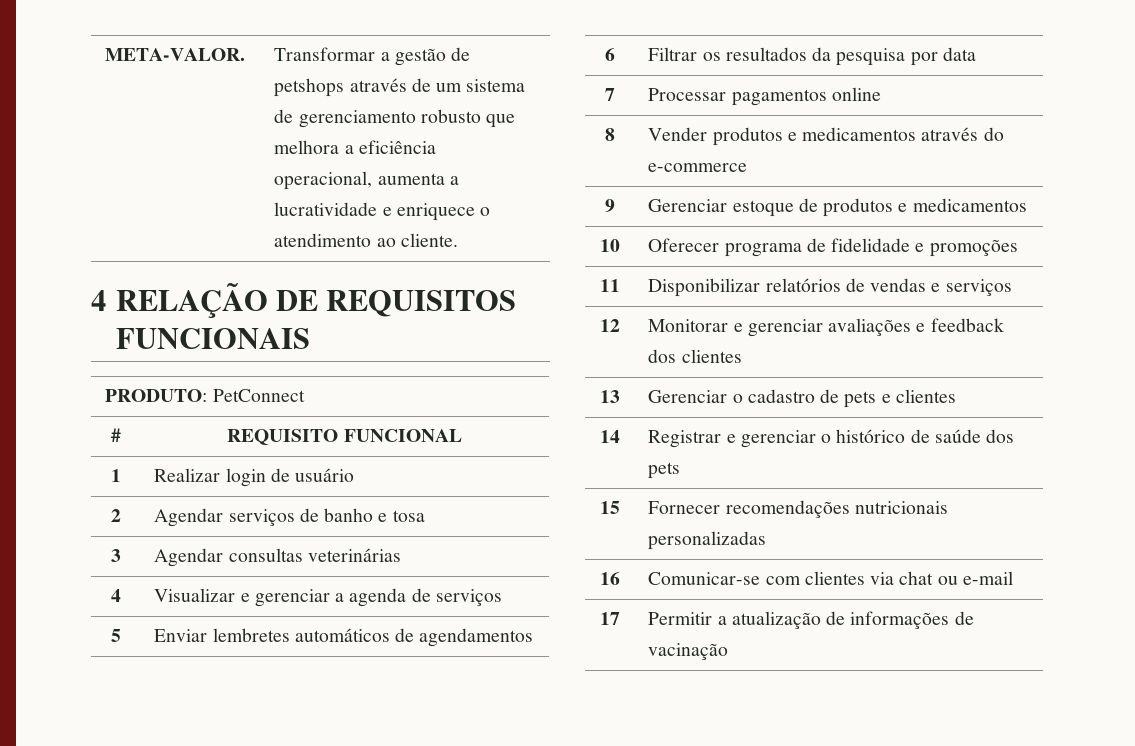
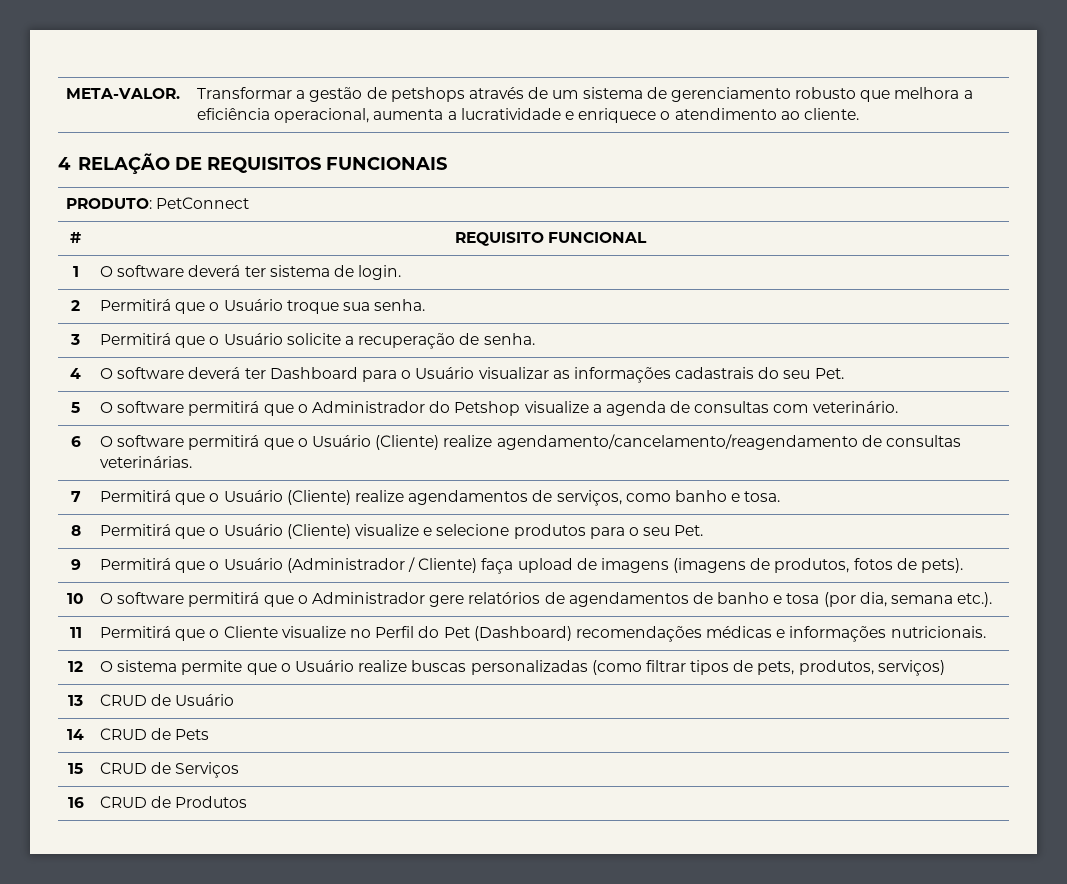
[154,468,355,487] [111,509,121,522] [154,508,425,527] [111,549,121,562] [154,548,401,567] [111,589,121,602] [154,588,502,607] [111,629,121,642] [154,628,534,647] [605,48,615,61] [648,47,976,66] [605,88,615,101] [648,87,881,106] [605,128,615,141] [648,127,1004,146] [648,163,748,172] [605,199,615,212] [648,198,1027,217] [600,239,620,252] [648,238,1018,257] [600,279,620,292] [648,278,1012,297] [600,319,620,332] [648,318,1004,337] [648,349,742,363] [600,390,620,403] [648,389,956,408] [600,430,620,443] [648,429,1015,448] [648,462,681,479] [600,501,620,514] [648,500,948,518] [648,531,767,550] [600,572,620,585] [648,571,1013,585] [600,612,620,625] [648,611,974,629] [648,643,729,660] Realizar login de usuário // 2 | Agendar serviços de banho e tosa // 3 | Agendar consultas veterinárias // 4 | Visualizar e gerenciar a agenda de serviços // 5 | Enviar lembretes automáticos de agendamentos // 6 | Filtrar os resultados da pesquisa por data // 7 | Processar pagamentos online // 8 | Vender produtos e medicamentos através do e-commerce // 9 | Gerenciar estoque de produtos e medicamentos // 10 | Oferecer programa de fidelidade e promoções // 11 | Disponibilizar relatórios de vendas e serviços // 12 | Monitorar e gerenciar avaliações e feedback dos clientes // 13 | Gerenciar o cadastro de pets e clientes // 14 | Registrar e gerenciar o histórico de saúde dos pets // 15 | Fornecer recomendações nutricionais personalizadas // 16 | Comunicar-se com clientes via chat ou e-mail // 17 | Permitir a atualização de informações de vacinação -> [100,265,402,280] [71,300,80,311] [100,299,426,314] [70,334,80,345] [100,333,535,349] [70,368,81,379] [100,367,844,383] [71,402,80,413] [100,401,898,416] [70,436,81,447] [100,434,961,450] [100,456,193,468] [70,491,81,502] [100,490,781,506] [70,525,81,536] [100,524,704,539] [70,559,81,570] [100,557,964,574] [67,593,84,604] [100,592,993,607] [69,627,82,638] [100,626,986,642] [68,661,83,672] [100,660,945,676] [68,695,83,706] [100,694,235,706] [67,729,84,740] [100,728,210,740] [68,763,83,774] [100,762,240,778] [67,797,84,808] [100,796,248,808] O software deverá ter sistema de login. // 2 | Permitirá que o Usuário troque sua senha. // 3 | Permitirá que o Usuário solicite a recuperação de senha. // 4 | O software deverá ter Dashboard para o Usuário visualizar as informações cadastrais do seu Pet. // 5 | O software permitirá que o Administrador do Petshop visualize a agenda de consultas com veterinário. // 6 | O software permitirá que o Usuário (Cliente) realize agendamento/cancelamento/reagendamento de consultas veterinárias. // 7 | Permitirá que o Usuário (Cliente) realize agendamentos de serviços, como banho e tosa. // 8 | Permitirá que o Usuário (Cliente) visualize e selecione produtos para o seu Pet. // 9 | Permitirá que o Usuário (Administrador / Cliente) faça upload de imagens (imagens de produtos, fotos de pets). // 10 | O software permitirá que o Administrador gere relatórios de agendamentos de banho e tosa (por dia, semana etc.). // 11 | Permitirá que o Cliente visualize no Perfil do Pet (Dashboard) recomendações médicas e informações nutricionais. // 12 | O sistema permite que o Usuário realize buscas personalizadas (como filtrar tipos de pets, produtos, serviços) // 13 | CRUD de Usuário // 14 | CRUD de Pets // 15 | CRUD de Serviços // 16 | CRUD de Produtos

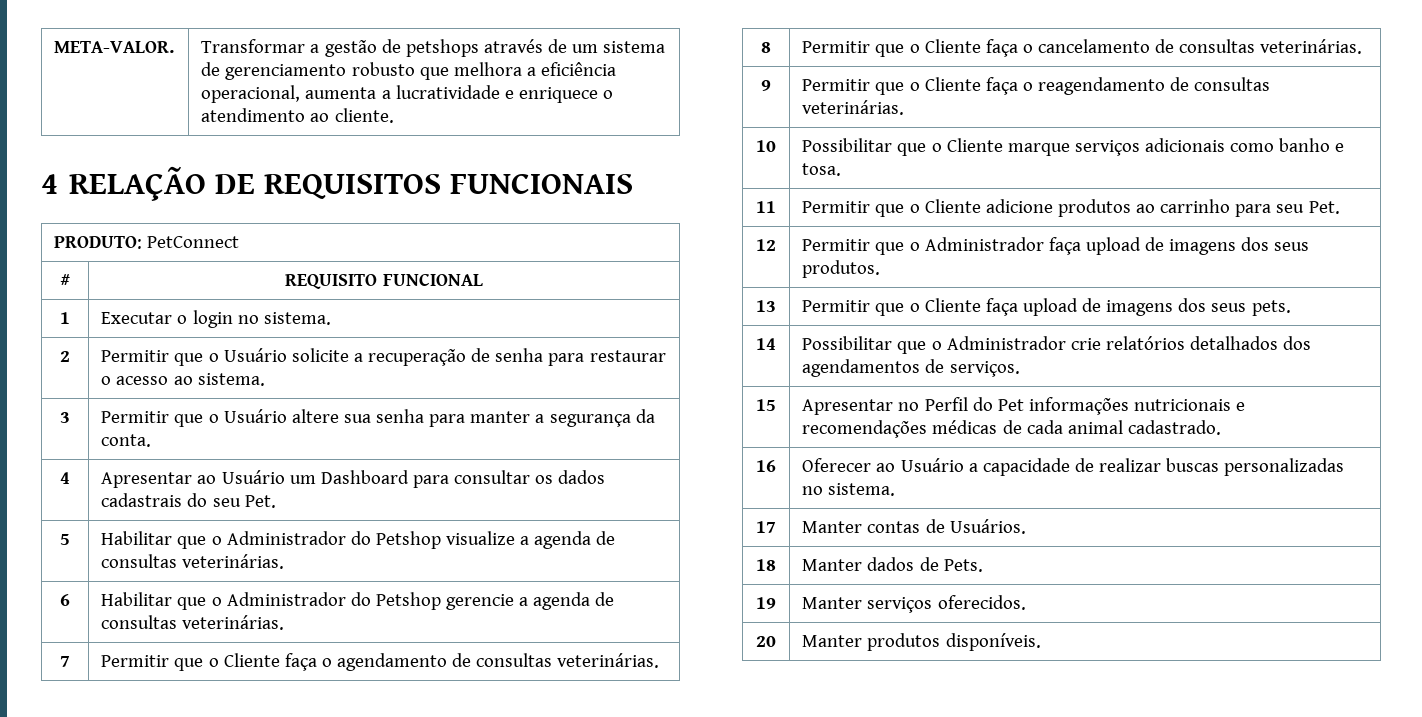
[100,265,402,280] [71,300,80,311] [100,299,426,314] [70,334,80,345] [100,333,172,345] O software deverá ter sistema de login. // 2 | Permitirá que o Usuário troque sua senha. // 3 | Permitirá -> [101,310,331,328] [60,351,70,362] [101,350,170,362] Executar o login no sistema. // 2 | Permitir
[483,333,535,345] [70,368,81,379] [100,367,671,383] senha. // 4 | O software deverá ter Dashboard para o Usuário visualizar as informações -> [495,348,666,366] [101,373,265,386] [60,412,70,423] [101,409,655,427] [101,434,152,447] [60,472,70,484] [101,470,606,488] senha para restaurar o acesso ao sistema. // 3 | Permitir que o Usuário altere sua senha para manter a segurança da conta. // 4 | Apresentar ao Usuário um Dashboard para consultar os dados
[100,401,260,416] O software permitirá -> [101,531,173,545] Habilitar
[773,401,898,413] com veterinário. -> [182,554,285,569] veterinárias.
[100,434,858,450] O software permitirá que o Usuário (Cliente) realize agendamento/cancelamento/reagendamento -> [101,592,591,610] Habilitar que o Administrador do Petshop gerencie a agenda
[100,490,781,506] [70,525,81,536] [100,524,704,539] [70,559,81,570] [100,557,964,574] [67,593,84,604] [100,592,993,607] [69,627,82,638] [100,626,986,642] [68,661,83,672] [100,660,945,676] [68,695,83,706] [100,694,235,706] [67,729,84,740] [100,728,210,740] [68,763,83,774] [100,762,240,778] [67,797,84,808] [100,796,248,808] Permitirá que o Usuário (Cliente) realize agendamentos de serviços, como banho e tosa. // 8 | Permitirá que o Usuário (Cliente) visualize e selecione produtos para o seu Pet. // 9 | Permitirá que o Usuário (Administrador / Cliente) faça upload de imagens (imagens de produtos, fotos de pets). // 10 | O software permitirá que o Administrador gere relatórios de agendamentos de banho e tosa (por dia, semana etc.). // 11 | Permitirá que o Cliente visualize no Perfil do Pet (Dashboard) recomendações médicas e informações nutricionais. // 12 | O sistema permite que o Usuário realize buscas personalizadas (como filtrar tipos de pets, produtos, serviços) // 13 | CRUD de Usuário // 14 | CRUD de Pets // 15 | CRUD de Serviços // 16 | CRUD de Produtos -> [101,653,660,671] [761,42,771,53] [802,39,1363,57] [761,80,771,91] [802,77,1271,95] [802,100,905,115] [756,140,776,152] [802,138,1345,156] [802,163,842,176] [756,201,776,213] [802,199,1340,217] [756,239,776,251] [802,237,1310,255] [802,260,881,278] [756,300,776,312] [802,298,1291,316] [756,338,776,350] [802,336,1312,354] [802,359,1020,377] [756,399,776,411] [802,397,1246,415] [802,420,1221,438] [756,460,776,472] [802,458,1345,476] [802,483,896,496] [756,521,776,533] [802,519,1026,534] [756,559,776,571] [802,557,983,572] [756,597,776,609] [802,595,1026,613] [756,636,776,647] [802,633,1041,651] Permitir que o Cliente faça o agendamento de consultas veterinárias. // 8 | Permitir que o Cliente faça o cancelamento de consultas veterinárias. // 9 | Permitir que o Cliente faça o reagendamento de consultas veterinárias. // 10 | Possibilitar que o Cliente marque serviços adicionais como banho e tosa. // 11 | Permitir que o Cliente adicione produtos ao carrinho para seu Pet. // 12 | Permitir que o Administrador faça upload de imagens dos seus produtos. // 13 | Permitir que o Cliente faça upload de imagens dos seus pets. // 14 | Possibilitar que o Administrador crie relatórios detalhados dos agendamentos de serviços. // 15 | Apresentar no Perfil do Pet informações nutricionais e recomendações médicas de cada animal cadastrado. // 16 | Oferecer ao Usuário a capacidade de realizar buscas personalizadas no sistema. // 17 | Manter contas de Usuários. // 18 | Manter dados de Pets. // 19 | Manter serviços oferecidos. // 20 | Manter produtos disponíveis.

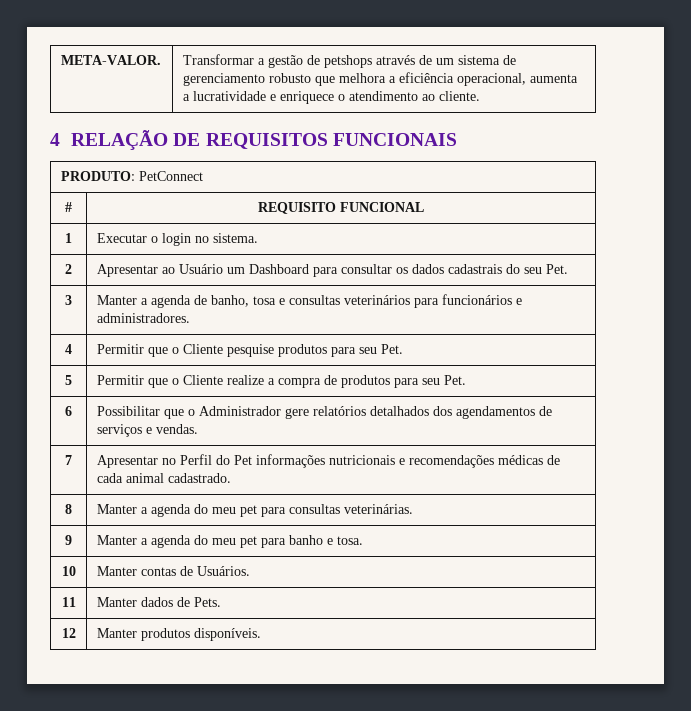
[101,348,666,366] [101,373,265,386] [60,412,70,423] [101,409,655,427] [101,434,152,447] [60,472,70,484] | Permitir que o Usuário solicite a recuperação de senha para restaurar o acesso ao sistema. // 3 | Permitir que o Usuário altere sua senha para manter a segurança da conta. // 4 -> (72, 269) none
[60,534,70,545] [101,531,616,549] [101,554,285,569] [60,594,70,606] [101,592,615,610] [101,615,285,630] [60,656,70,667] [101,653,660,671] [761,42,771,53] [802,39,1363,57] [761,80,771,91] [802,77,1271,95] [802,100,905,115] [756,140,776,152] [802,138,1345,156] [802,163,842,176] [756,201,776,213] [802,199,1340,217] [756,239,776,251] [802,237,1310,255] [802,260,881,278] [756,300,776,312] [802,298,1291,316] [756,338,776,350] 5 | Habilitar que o Administrador do Petshop visualize a agenda de consultas veterinárias. // 6 | Habilitar que o Administrador do Petshop gerencie a agenda de consultas veterinárias. // 7 | Permitir que o Cliente faça o agendamento de consultas veterinárias. // 8 | Permitir que o Cliente faça o cancelamento de consultas veterinárias. // 9 | Permitir que o Cliente faça o reagendamento de consultas veterinárias. // 10 | Possibilitar que o Cliente marque serviços adicionais como banho e tosa. // 11 | Permitir que o Cliente adicione produtos ao carrinho para seu Pet. // 12 | Permitir que o Administrador faça upload de imagens dos seus produtos. // 13 | Permitir que o Cliente faça upload de imagens dos seus pets. // 14 -> [65,295,72,305] [96,294,522,308] [96,313,190,323] [65,344,72,354] [96,344,403,357] [65,375,72,385] [96,375,466,388] [65,406,72,416] 3 | Manter a agenda de banho, tosa e consultas veterinários para funcionários e administradores. // 4 | Permitir que o Cliente pesquise produtos para seu Pet. // 5 | Permitir que o Cliente realize a compra de produtos para seu Pet. // 6
[1070,338,1101,350] crie -> [284,408,309,419] gere
[949,361,1020,377] [756,399,776,411] serviços. // 15 -> [96,424,198,437] [65,455,72,465] serviços e vendas. // 7
[756,460,776,472] [802,458,1345,476] [802,483,896,496] [756,521,776,533] 16 | Oferecer ao Usuário a capacidade de realizar buscas personalizadas no sistema. // 17 -> [65,504,72,514] [96,504,413,517] [65,535,72,545] [96,535,363,548] [61,566,76,576] 8 | Manter a agenda do meu pet para consultas veterinárias. // 9 | Manter a agenda do meu pet para banho e tosa. // 10
[756,559,776,571] 18 -> [61,597,76,607] 11
[756,597,776,609] [802,595,1026,613] [756,636,776,647] 19 | Manter serviços oferecidos. // 20 -> [61,628,76,638] 12

